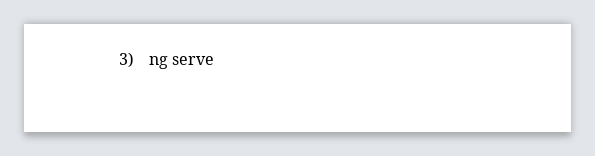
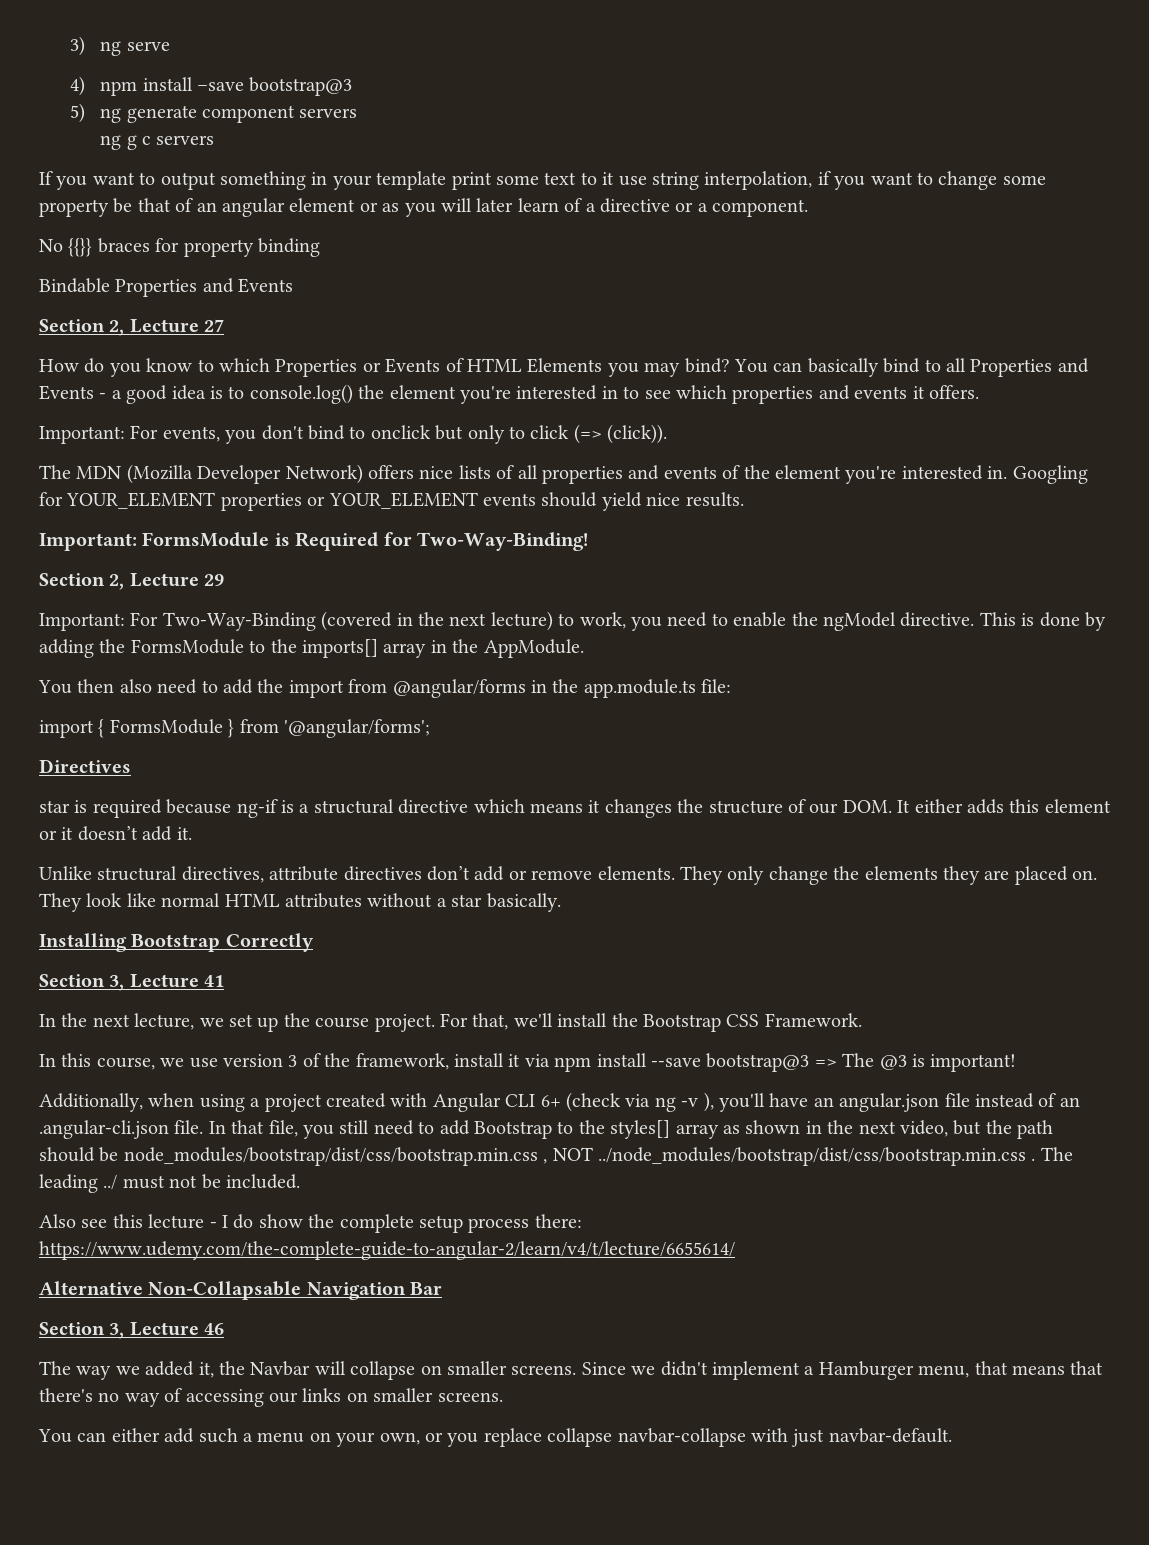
(215, 60) none -> [69,76,353,96] [69,103,358,123] [100,135,215,150] [39,171,1046,190] [39,198,809,217] [39,238,320,257] [39,278,294,297] [39,319,225,336] [39,358,1089,377] [39,384,979,404] [39,424,668,444] [39,464,1088,484] [39,492,744,511] [39,532,588,551] [39,573,225,590] [39,611,1106,631] [39,639,584,658] [38,679,732,698] [39,719,430,738] [39,759,131,773] [39,799,1111,818] [39,826,192,841] [39,866,1098,885] [39,893,561,912] [39,933,314,952] [39,974,225,991] [39,1013,862,1032] [39,1053,1017,1072] [39,1092,1080,1112] [39,1120,1054,1139] [39,1147,1073,1166] [39,1174,300,1193] [39,1214,582,1233] [39,1241,735,1260] [39,1281,443,1300] [39,1322,225,1339] [39,1361,1104,1380] [39,1388,503,1407] [38,1428,952,1447] // 4) npm install –save bootstrap@3 // 5) ng generate component servers // ng g c servers // If you want to output something in your template print some text to it use string interpolation, if you want to change some property be that of an angular element or as you will later learn of a directive or a component. // No {{}} braces for property binding // Bindable Properties and Events // Section 2, Lecture 27 // How do you know to which Properties or Events of HTML Elements you may bind? You can basically bind to all Properties and Events - a good idea is to console.log() the element you're interested in to see which properties and events it offers. // Important: For events, you don't bind to onclick but only to click (=> (click)). // The MDN (Mozilla Developer Network) offers nice lists of all properties and events of the element you're interested in. Googling for YOUR_ELEMENT properties or YOUR_ELEMENT events should yield nice results. // Important: FormsModule is Required for Two-Way-Binding! // Section 2, Lecture 29 // Important: For Two-Way-Binding (covered in the next lecture) to work, you need to enable the ngModel directive. This is done by adding the FormsModule to the imports[] array in the AppModule. // You then also need to add the import from @angular/forms in the app.module.ts file: // import { FormsModule } from '@angular/forms'; // Directives // star is required because ng-if is a structural directive which means it changes the structure of our DOM. It either adds this element or it doesn’t add it. // Unlike structural directives, attribute directives don’t add or remove elements. They only change the elements they are placed on. They look like normal HTML attributes without a star basically. // Installing Bootstrap Correctly // Section 3, Lecture 41 // In the next lecture, we set up the course project. For that, we'll install the Bootstrap CSS Framework. // In this course, we use version 3 of the framework, install it via npm install --save bootstrap@3 => The @3 is important! // Additionally, when using a project created with Angular CLI 6+ (check via ng -v ), you'll have an angular.json file instead of an .angular-cli.json file. In that file, you still need to add Bootstrap to the styles[] array as shown in the next video, but the path should be node_modules/bootstrap/dist/css/bootstrap.min.css , NOT ../node_modules/bootstrap/dist/css/bootstrap.min.css . The leading ../ must not be included. // Also see this lecture - I do show the complete setup process there: https://www.udemy.com/the-complete-guide-to-angular-2/learn/v4/t/lecture/6655614/ // Alternative Non-Collapsable Navigation Bar // Section 3, Lecture 46 // The way we added it, the Navbar will collapse on smaller screens. Since we didn't implement a Hamburger menu, that means that there's no way of accessing our links on smaller screens. // You can either add such a menu on your own, or you replace collapse navbar-collapse with just navbar-default.

